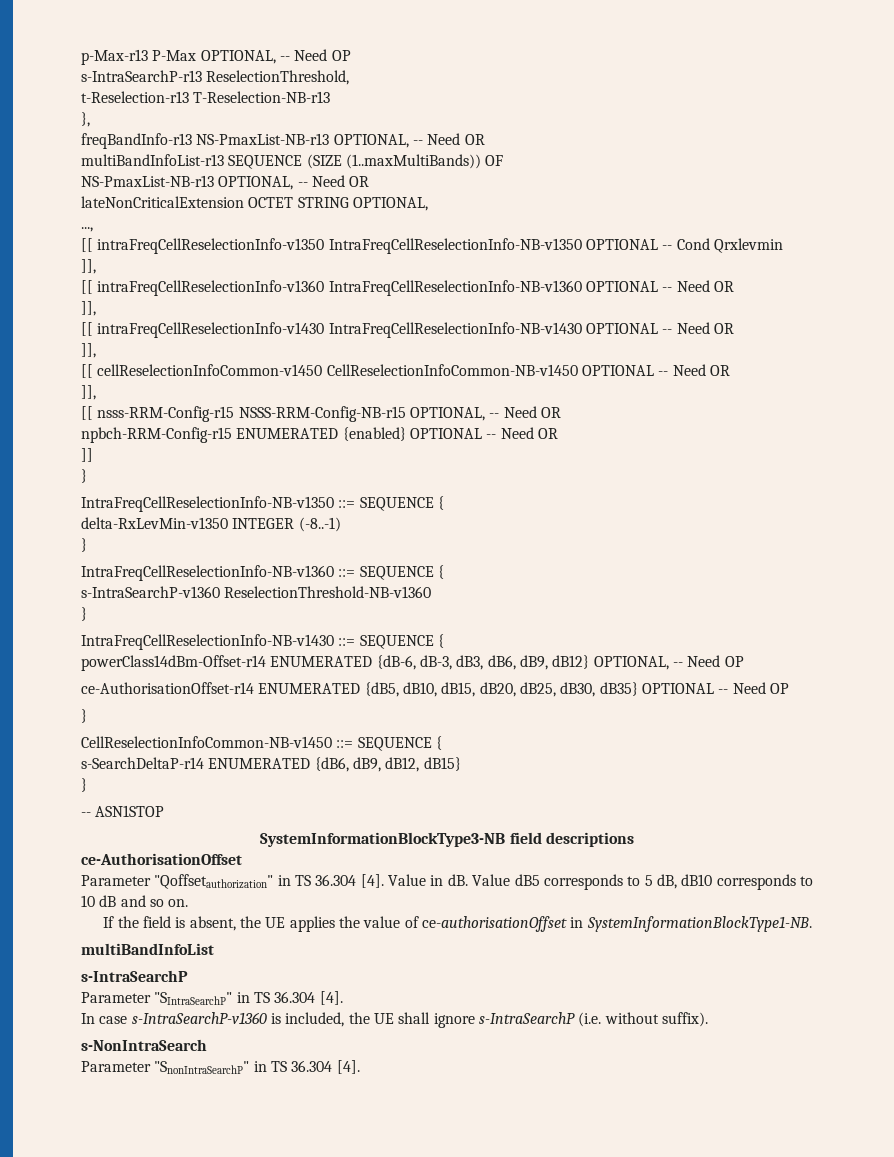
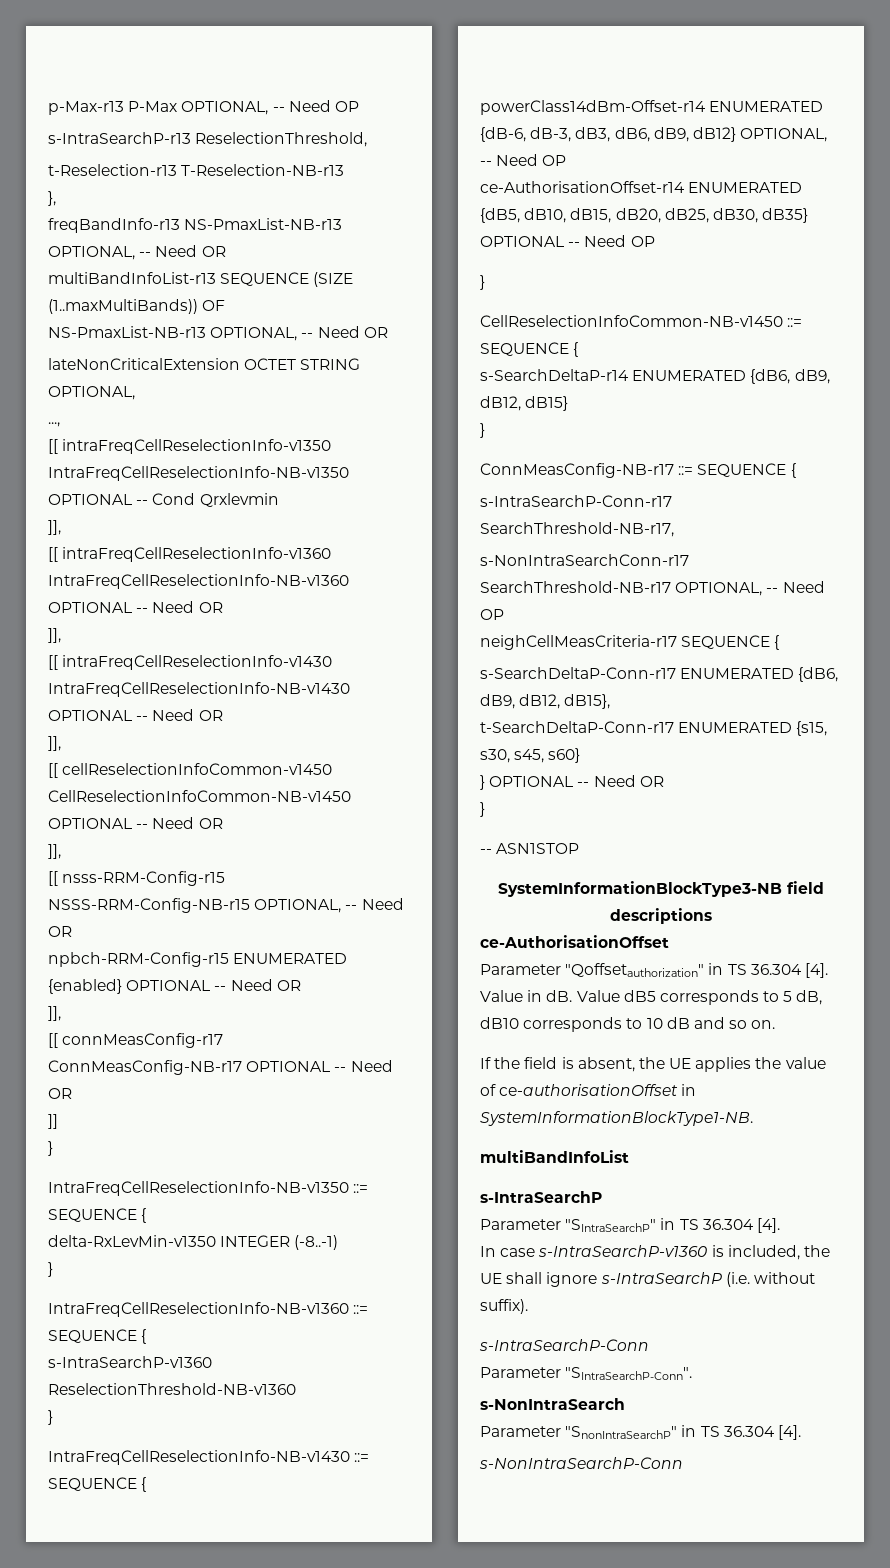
(558, 433) none -> [48,1006,61,1021] [48,1033,224,1048] [48,1060,393,1075] [48,1088,72,1099] // ]], // [[ connMeasConfig-r17 ConnMeasConfig-NB-r17 OPTIONAL -- Need OR
(87, 785) none -> [480,463,796,478] [480,495,672,507] [480,522,674,537] [480,554,689,566] [480,581,825,596] [480,609,504,620] [480,635,780,650] [480,667,839,682] [480,694,611,709] [480,721,828,736] [480,748,581,763] [480,775,664,790] [480,802,485,817] // ConnMeasConfig-NB-r17 ::= SEQUENCE { // s-IntraSearchP-Conn-r17 SearchThreshold-NB-r17, // s-NonIntraSearchConn-r17 SearchThreshold-NB-r17 OPTIONAL, -- Need OP // neighCellMeasCriteria-r17 SEQUENCE { // s-SearchDeltaP-Conn-r17 ENUMERATED {dB6, dB9, dB12, dB15}, // t-SearchDeltaP-Conn-r17 ENUMERATED {s15, s30, s45, s60} // } OPTIONAL -- Need OR // }
(708, 1019) none -> [479,1339,649,1351] [480,1367,693,1380] // s-IntraSearchP-Conn // Parameter "SIntraSearchP-Conn".
(360, 1067) none -> [479,1457,683,1469] // s-NonIntraSearchP-Conn

